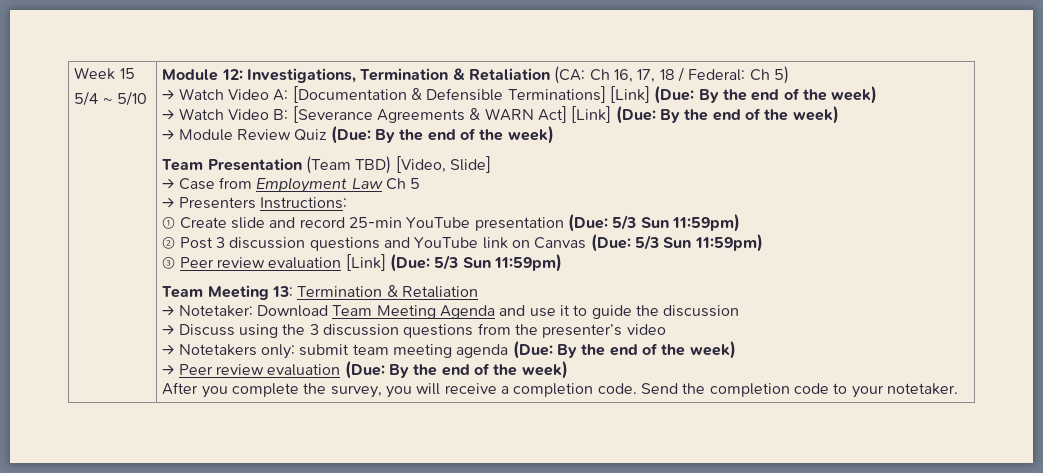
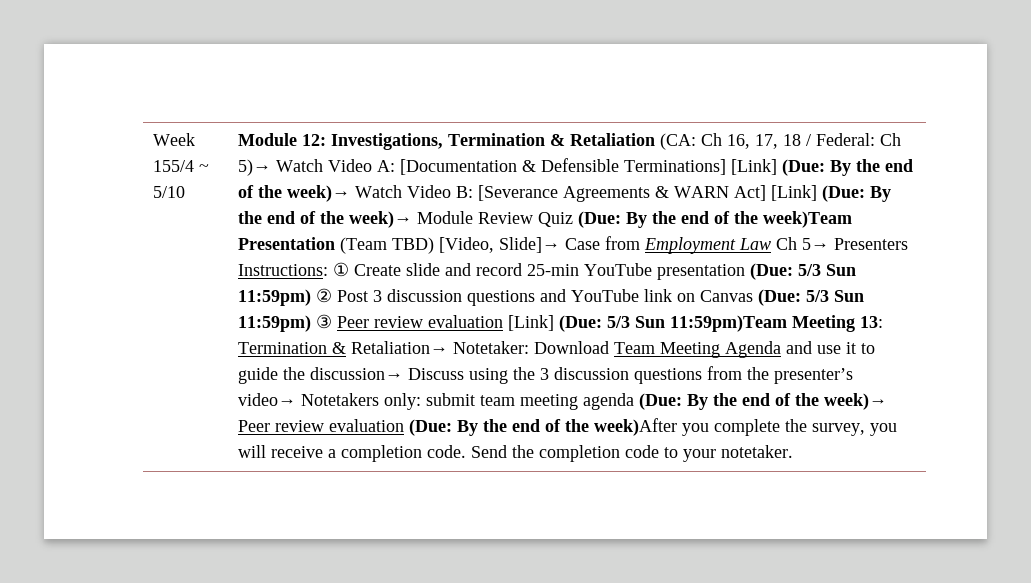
[119,68,135,79] [74,91,99,106] 15 // 5/4 -> [153,160,195,172] 155/4
[773,66,789,84] [162,89,175,100] 5) // → -> [238,159,272,176] 5)→
[831,86,878,104] [162,109,175,120] week) // → -> [287,185,351,202] week)→
[792,106,839,124] [162,129,175,140] week) // → -> [349,211,413,228] week)→
[507,126,554,144] [162,159,204,171] week) // Team -> [763,211,853,228] week)Team
[450,156,492,173] [162,178,175,189] Slide] // → -> [499,237,561,253] Slide]→
[410,178,421,189] [162,197,175,208] 5 // → -> [802,238,830,250] 5→
(348, 203) // -> (329, 270) none
(740, 223) // -> (312, 297) none
(763, 243) // -> (312, 323) none
[494,254,563,272] [162,286,204,298] 11:59pm) // Team -> [670,315,788,332] 11:59pm)Team
[402,286,479,298] [162,305,175,316] Retaliation // → -> [351,341,449,354] Retaliation→
[663,305,740,317] [162,324,175,335] discussion // → -> [310,367,404,380] discussion→
[626,324,666,335] [162,344,175,355] video // → -> [238,393,297,406] video→
[689,341,736,359] [162,364,175,375] week) // → -> [824,393,888,410] week)→
[521,361,568,379] [162,382,199,395] week) // After -> [594,418,678,436] week)After

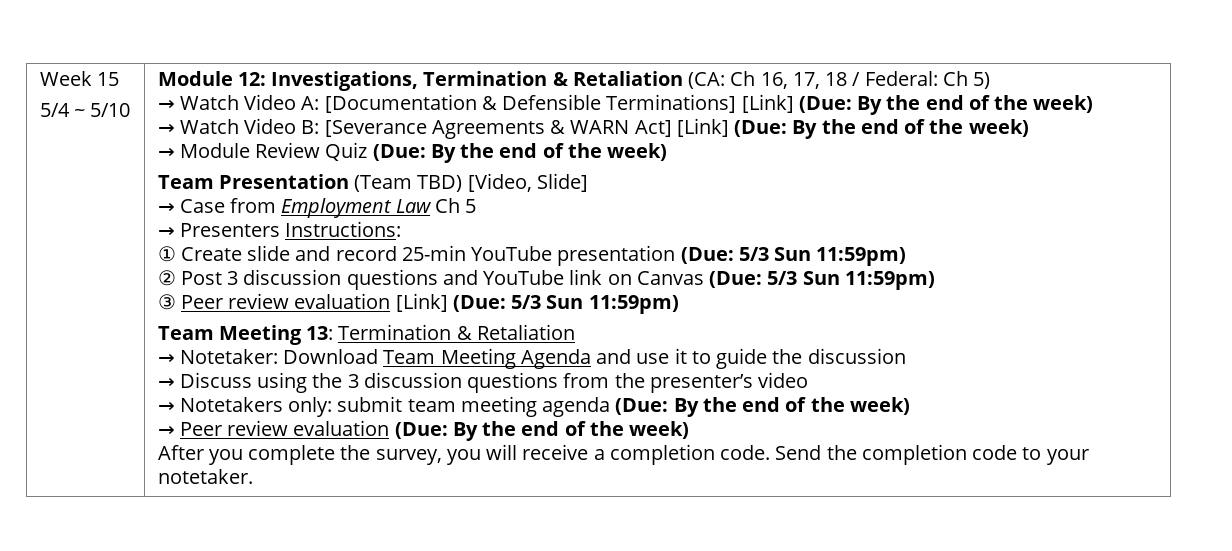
[153,160,195,172] 155/4 -> [96,72,119,86] [39,103,70,117] 15 // 5/4
[238,159,272,176] 5)→ -> [973,72,991,89] [157,100,175,110] 5) // →
[287,185,351,202] week)→ -> [1033,95,1094,113] [157,124,175,134] week) // →
[349,211,413,228] week)→ -> [968,119,1029,137] [157,148,175,158] week) // →
[763,211,853,228] week)Team -> [607,143,668,161] [157,175,214,189] week) // Team
[499,237,561,253] Slide]→ -> [536,173,588,192] [157,203,175,213] Slide] // →
[802,238,830,250] 5→ -> [465,199,477,213] [157,227,175,237] 5 // →
(329, 270) none -> (402, 229) //
(312, 297) none -> (907, 256) //
(312, 323) none -> (935, 280) //
[670,315,788,332] 11:59pm)Team -> [588,295,679,314] [157,326,214,340] 11:59pm) // Team
[351,341,449,354] Retaliation→ -> [476,324,575,340] [157,354,175,364] Retaliation // →
[310,367,404,380] discussion→ -> [807,348,906,364] [157,378,175,388] discussion // →
[238,393,297,406] video→ -> [758,372,809,388] [157,402,175,412] video // →
[824,393,888,410] week)→ -> [849,397,910,415] [157,426,175,436] week) // →
[594,418,678,436] week)After -> [629,421,690,439] [157,445,204,460] week) // After

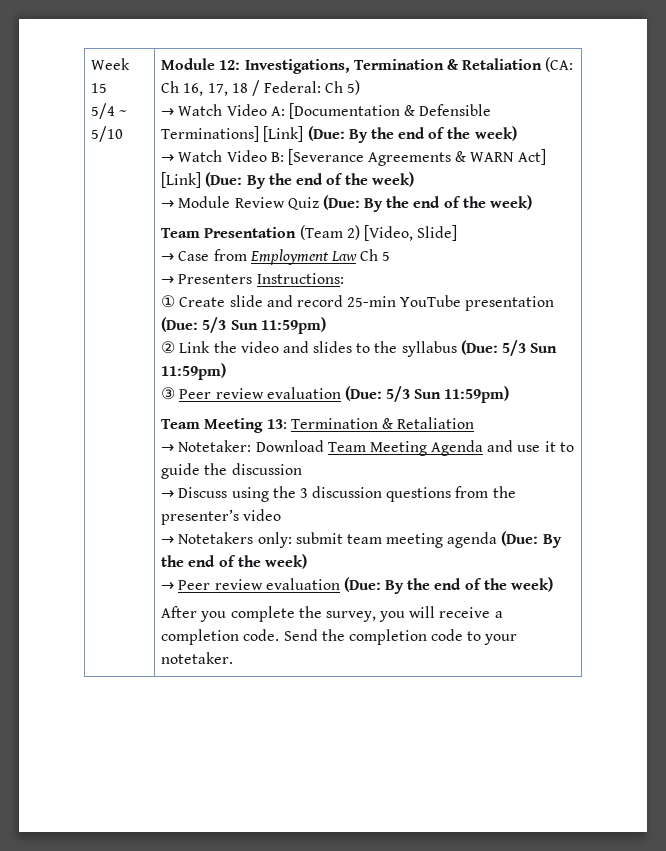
[417,175,463,192] TBD) -> [346,225,360,240] 2)
[180,269,704,290] Post 3 discussion questions and YouTube link on Canvas -> [179,341,457,357] Link the video and slides to the syllabus
[395,293,448,312] [Link] -> (341, 393) none

